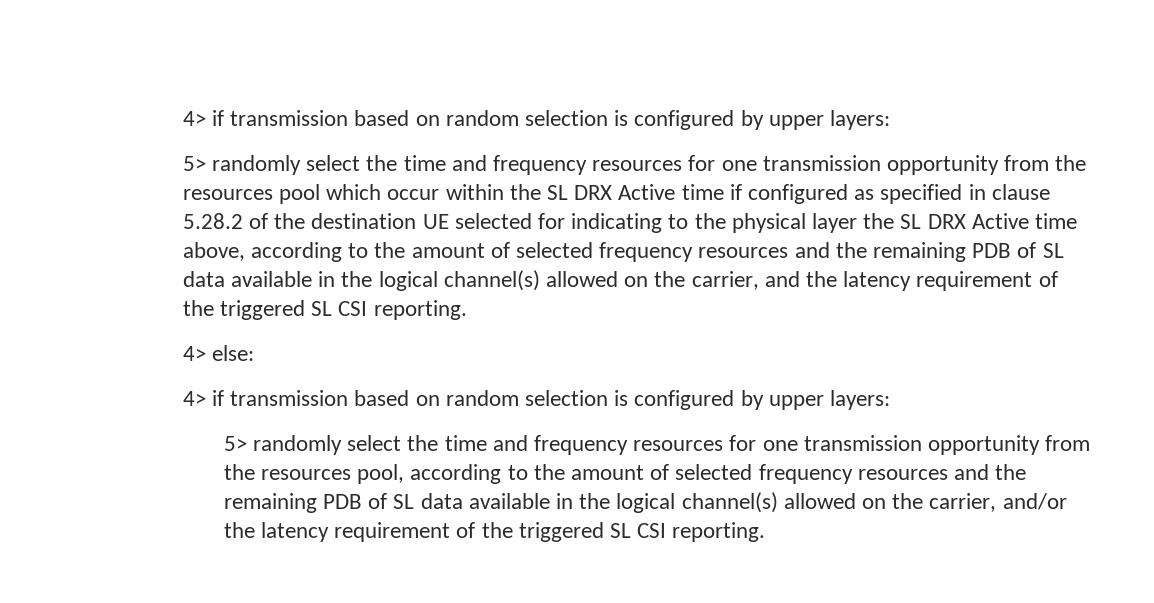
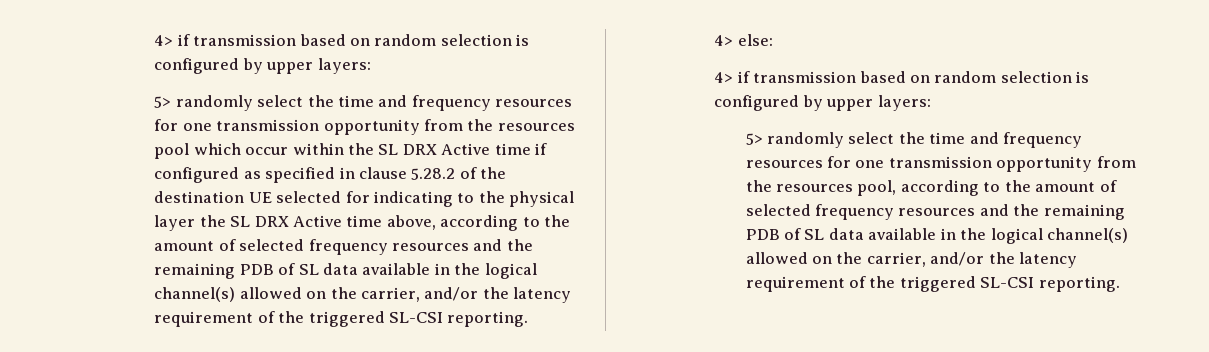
[764,271,1058,291] [182,300,368,320] and the latency requirement of the triggered SL CSI -> [424,287,572,303] [154,311,443,327] and/or the latency requirement of the triggered SL-CSI
[609,523,667,538] SL CSI -> [980,277,1035,288] SL-CSI

